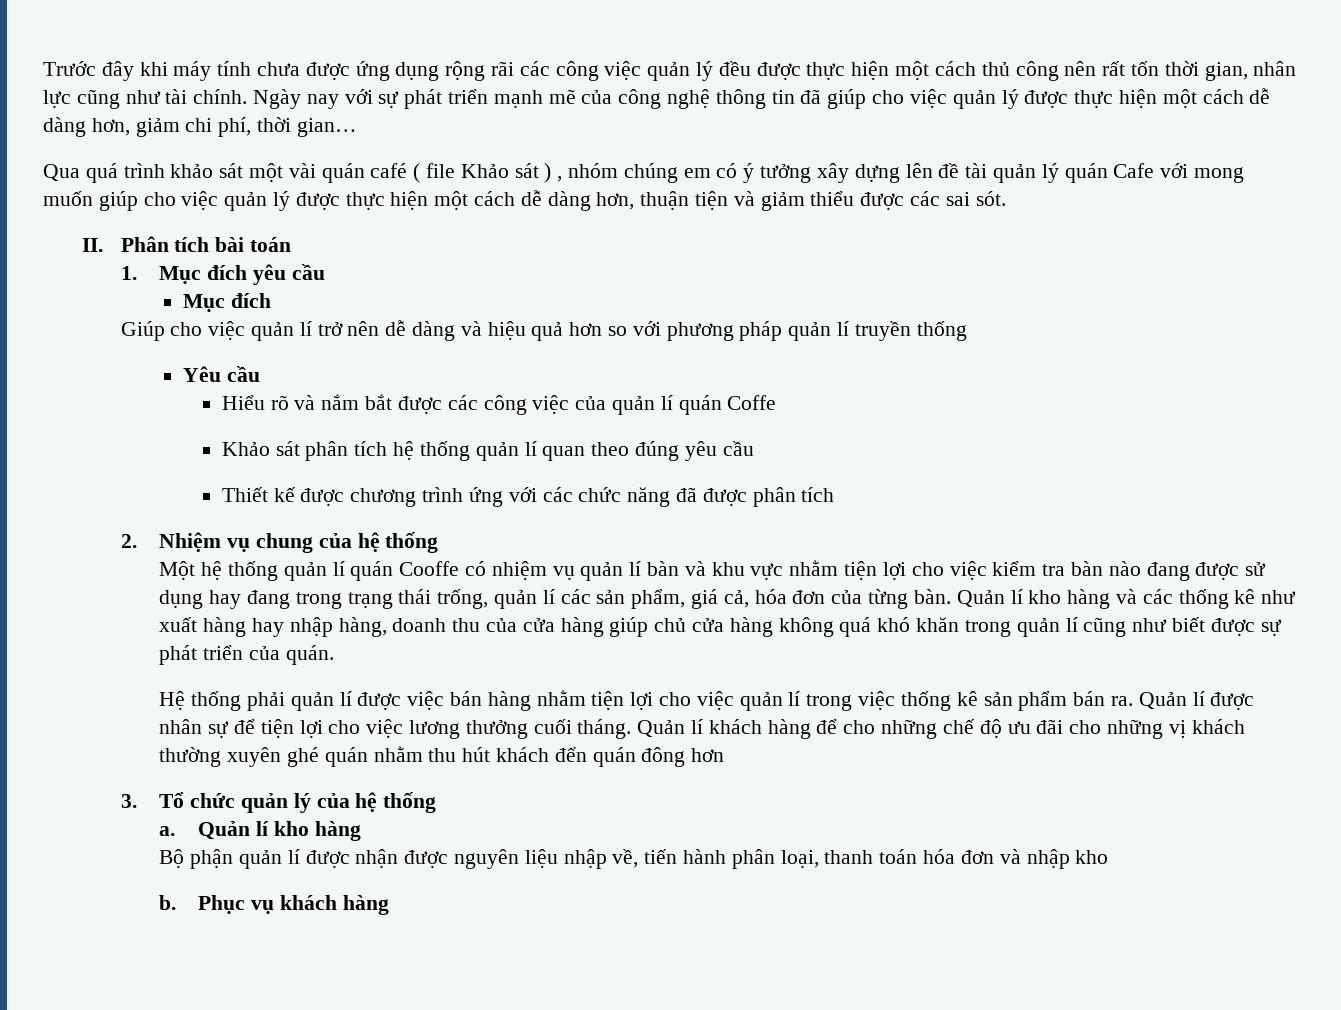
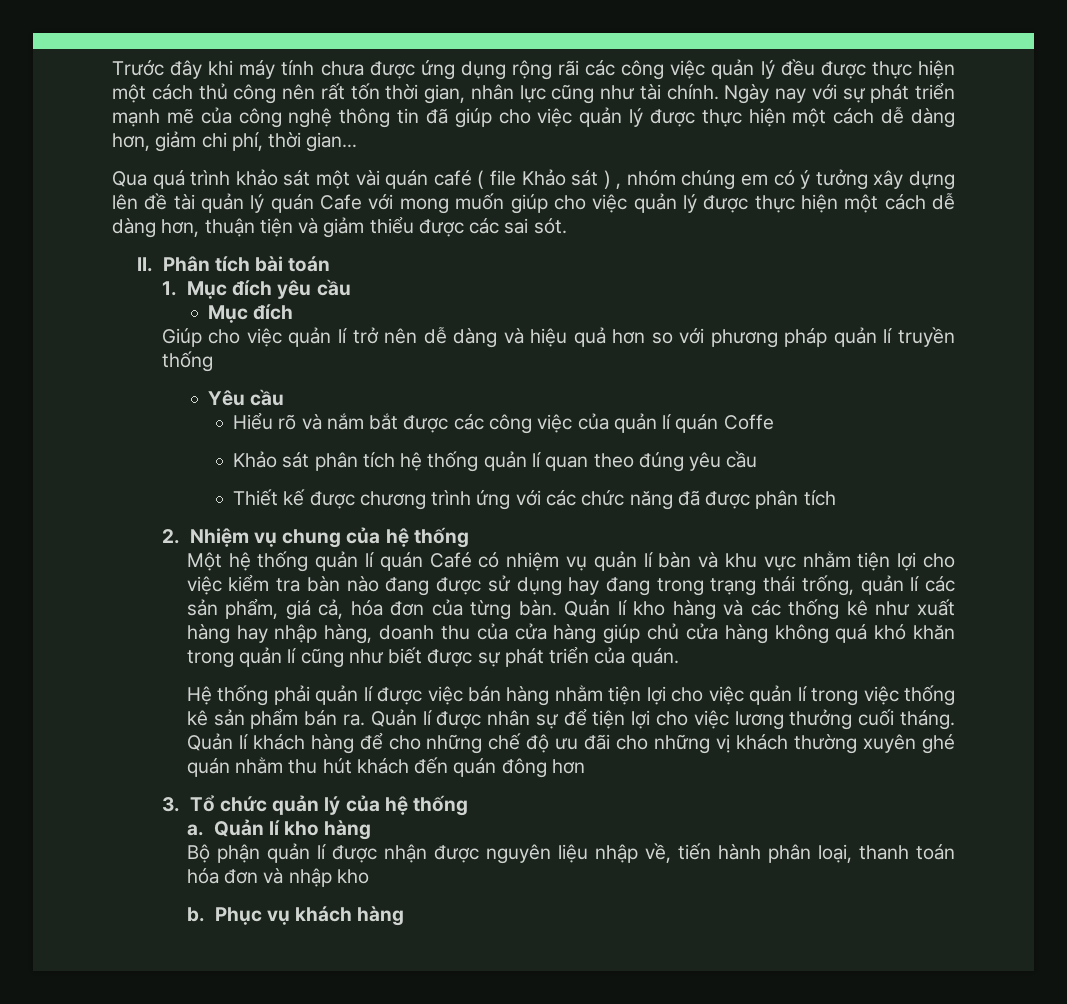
[399,561,460,576] Cooffe -> [429,552,472,568] Café

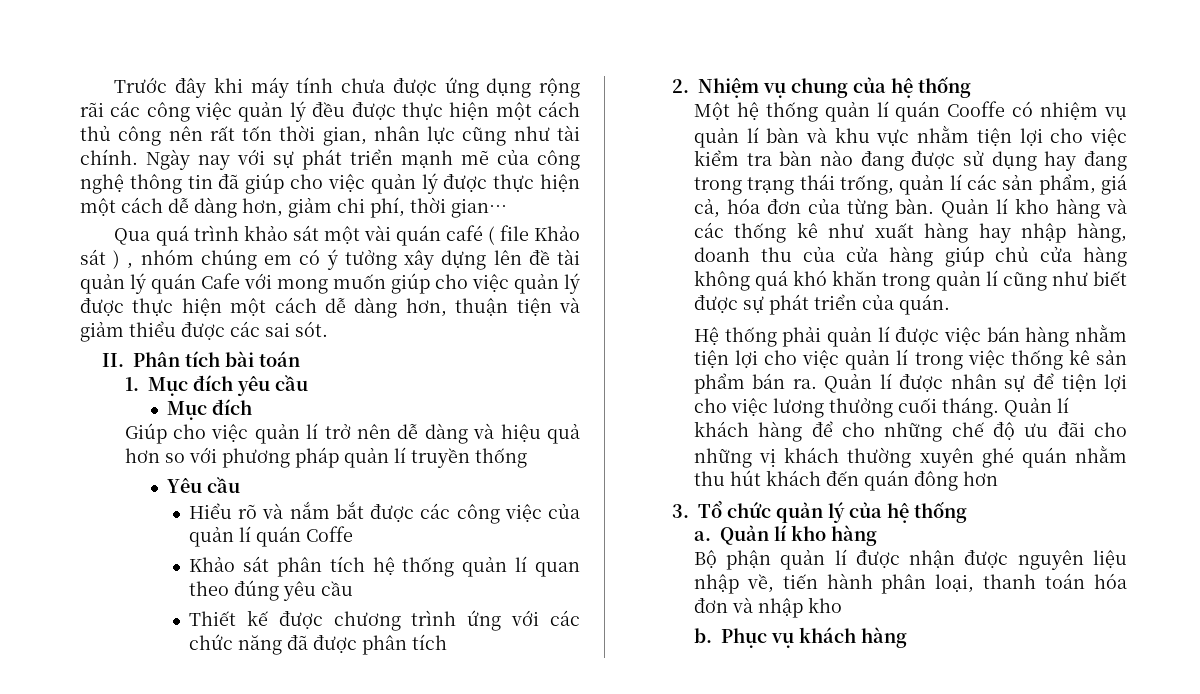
[429,552,472,568] Café -> [947,101,1006,117] Cooffe

